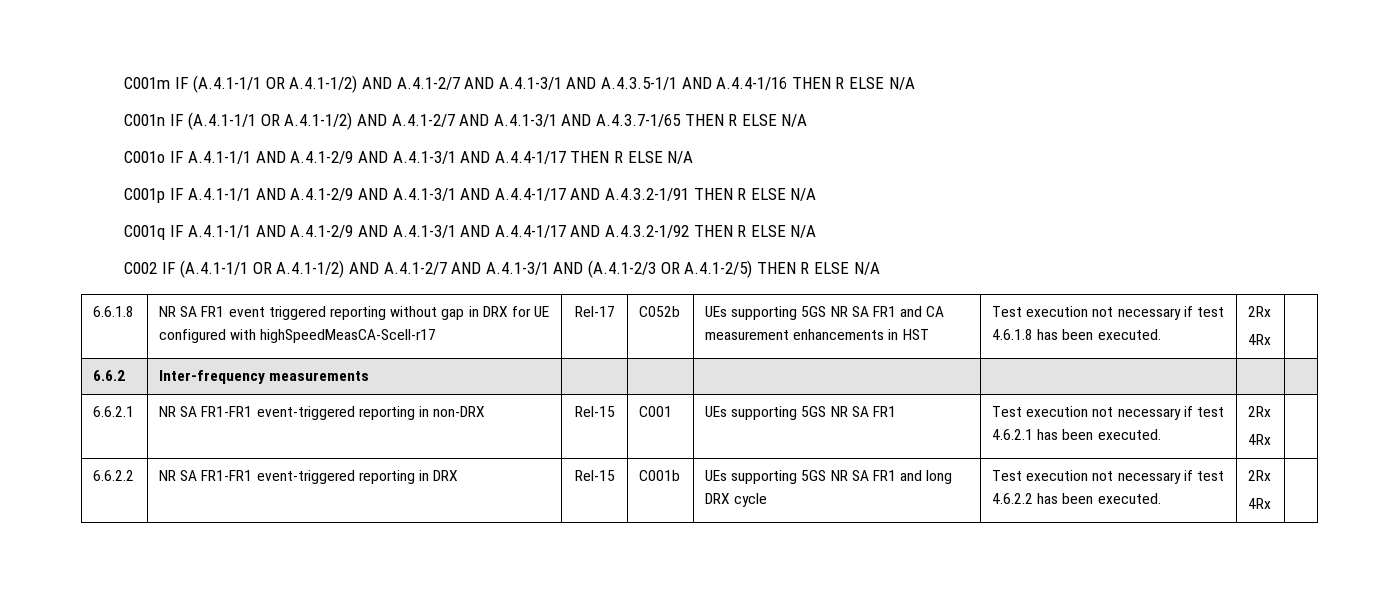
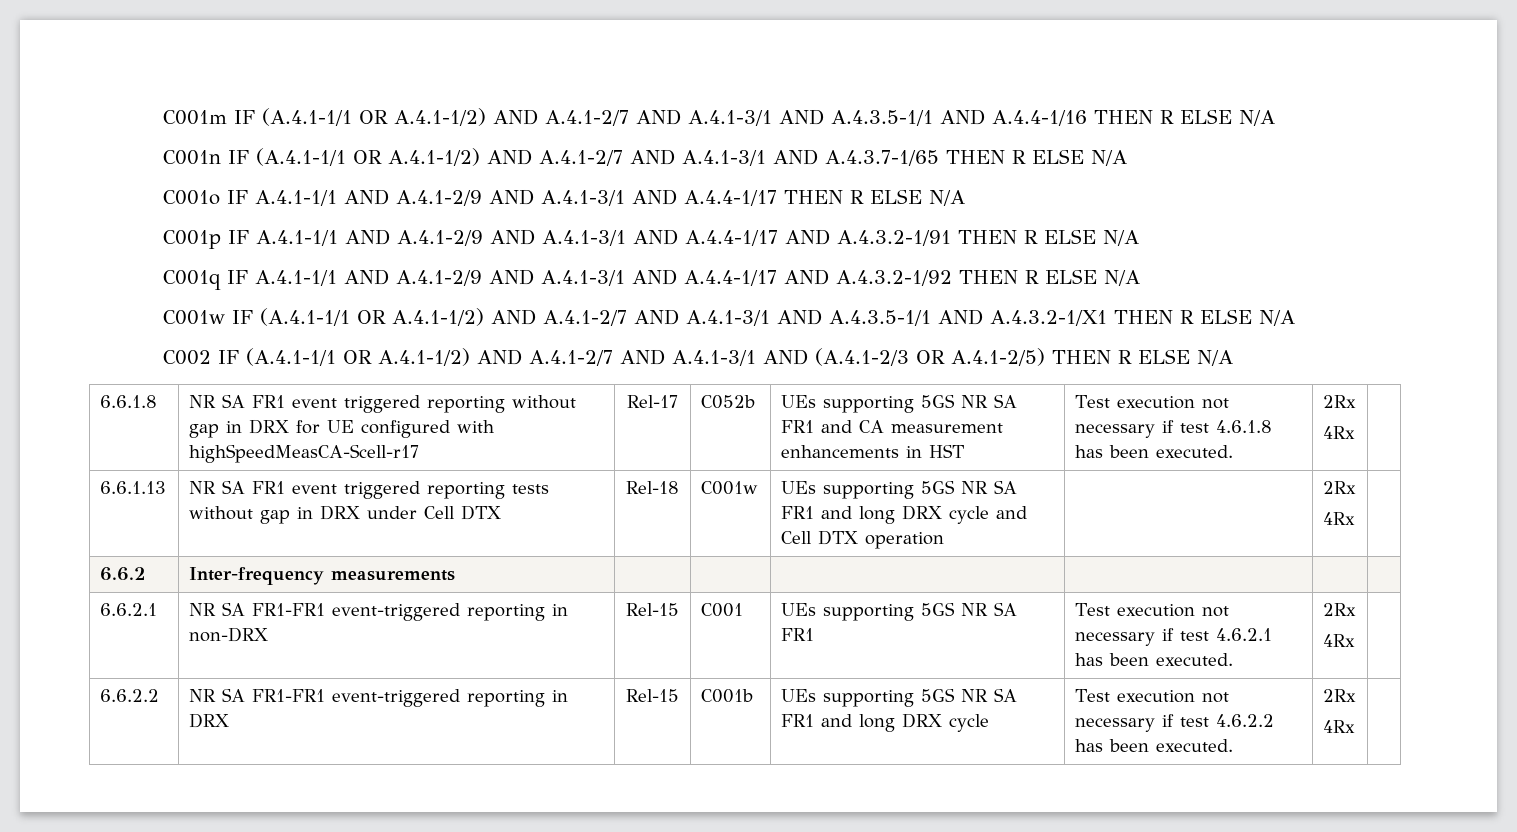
(817, 231) none -> [162,308,1295,326] // C001w IF (A.4.1-1/1 OR A.4.1-1/2) AND A.4.1-2/7 AND A.4.1-3/1 AND A.4.3.5-1/1 AND A.4.3.2-1/X1 THEN R ELSE N/A
(1272, 339) none -> [100,481,167,494] [189,480,550,499] [189,505,502,524] [626,481,679,494] [701,481,759,495] [781,480,1018,499] [781,505,1028,524] [781,530,945,549] [1323,481,1357,494] [1323,512,1356,525] // 6.6.1.13 | NR SA FR1 event triggered reporting tests without gap in DRX under Cell DTX | Rel-18 | C001w | UEs supporting 5GS NR SA FR1 and long DRX cycle and Cell DTX operation | | 2Rx // 4Rx |

